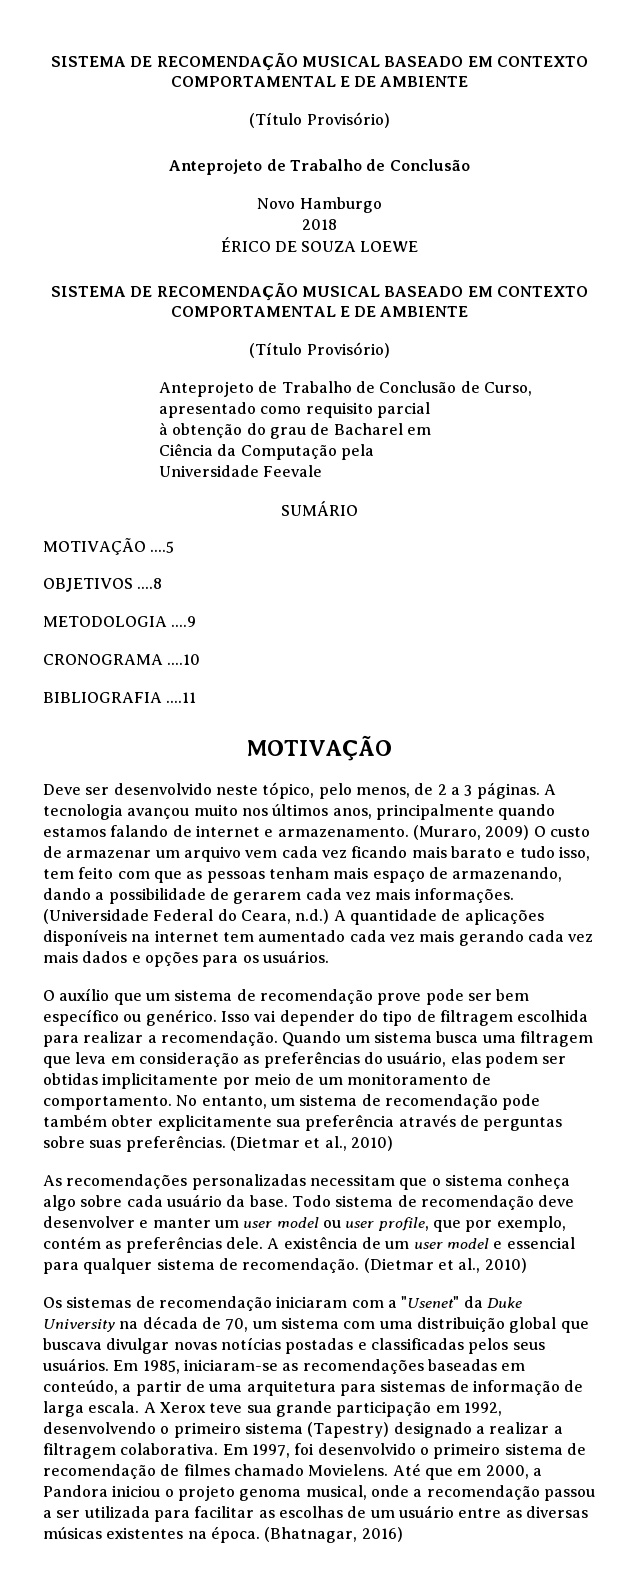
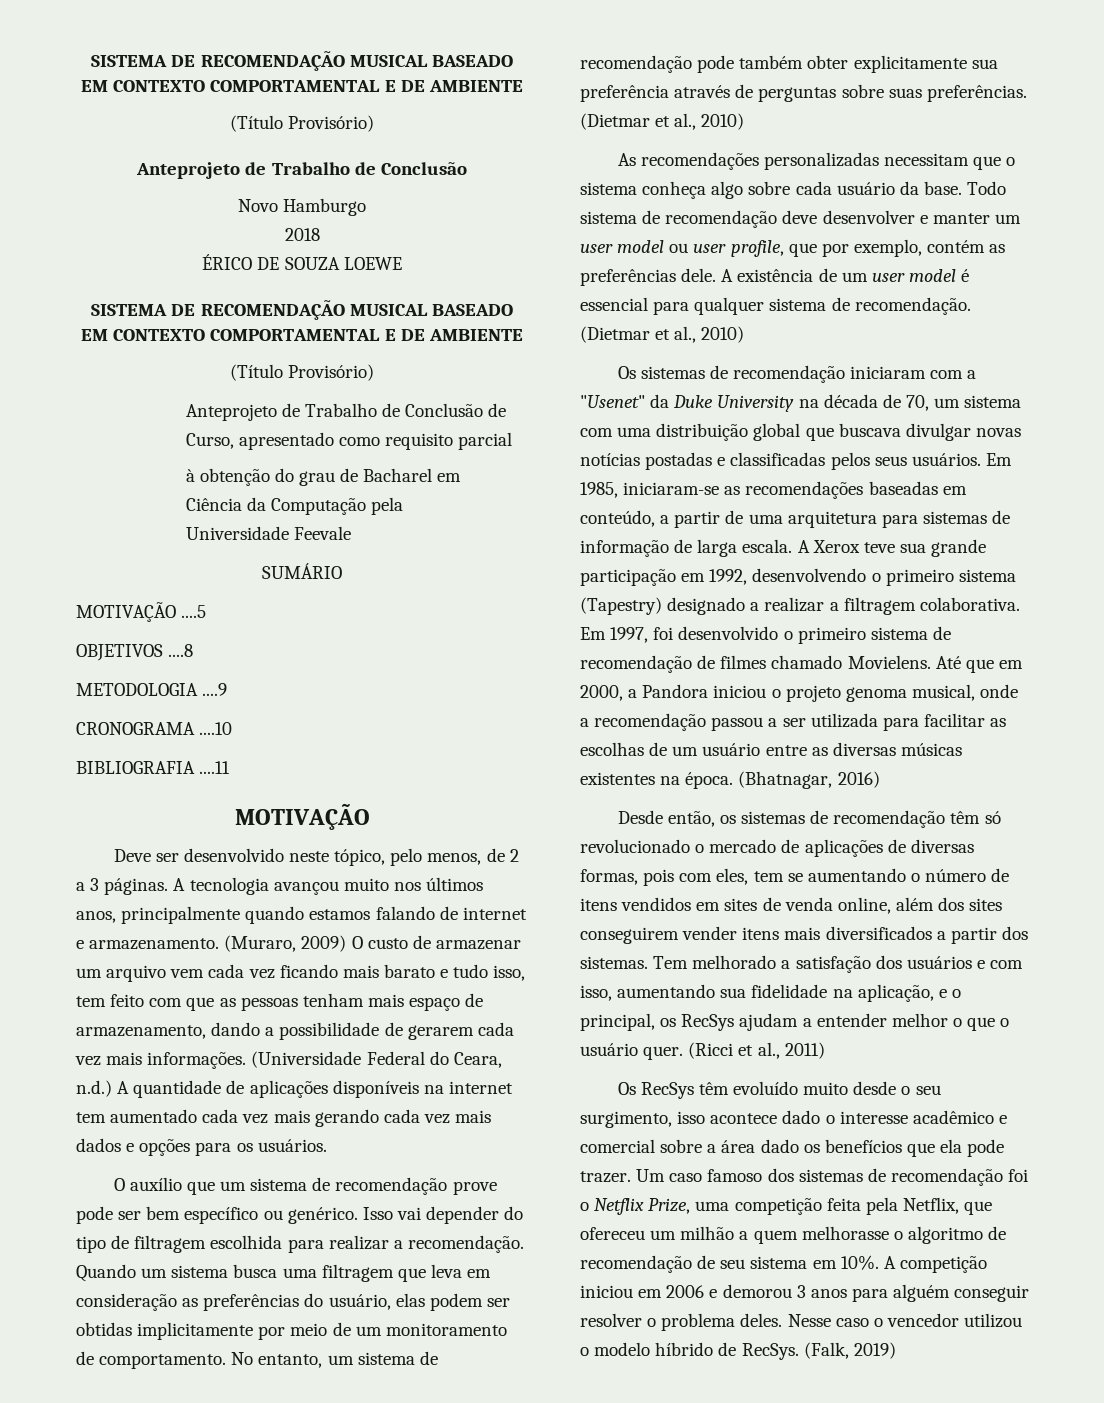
[452,867,563,882] armazenando, -> [76,1025,206,1039] armazenamento,
[493,1241,503,1249] e -> [961,269,970,282] é
(403, 1534) none -> [617,810,1001,828] [580,839,974,857] [580,868,1010,886] [580,897,1003,914] [580,926,1028,944] [580,955,1024,973] [580,984,961,1002] [580,1013,1010,1031] [580,1042,825,1060] [617,1081,941,1099] [580,1110,1007,1128] [580,1139,1005,1157] [580,1168,1029,1186] [580,1197,993,1215] [580,1226,1007,1244] [580,1255,987,1273] [580,1284,1030,1302] [580,1313,1023,1331] [580,1342,896,1360] // Desde então, os sistemas de recomendação têm só revolucionado o mercado de aplicações de diversas formas, pois com eles, tem se aumentando o número de itens vendidos em sites de venda online, além dos sites conseguirem vender itens mais diversificados a partir dos sistemas. Tem melhorado a satisfação dos usuários e com isso, aumentando sua fidelidade na aplicação, e o principal, os RecSys ajudam a entender melhor o que o usuário quer. (Ricci et al., 2011) // Os RecSys têm evoluído muito desde o seu surgimento, isso acontece dado o interesse acadêmico e comercial sobre a área dado os benefícios que ela pode trazer. Um caso famoso dos sistemas de recomendação foi o Netflix Prize, uma competição feita pela Netflix, que ofereceu um milhão a quem melhorasse o algoritmo de recomendação de seu sistema em 10%. A competição iniciou em 2006 e demorou 3 anos para alguém conseguir resolver o problema deles. Nesse caso o vencedor utilizou o modelo híbrido de RecSys. (Falk, 2019)

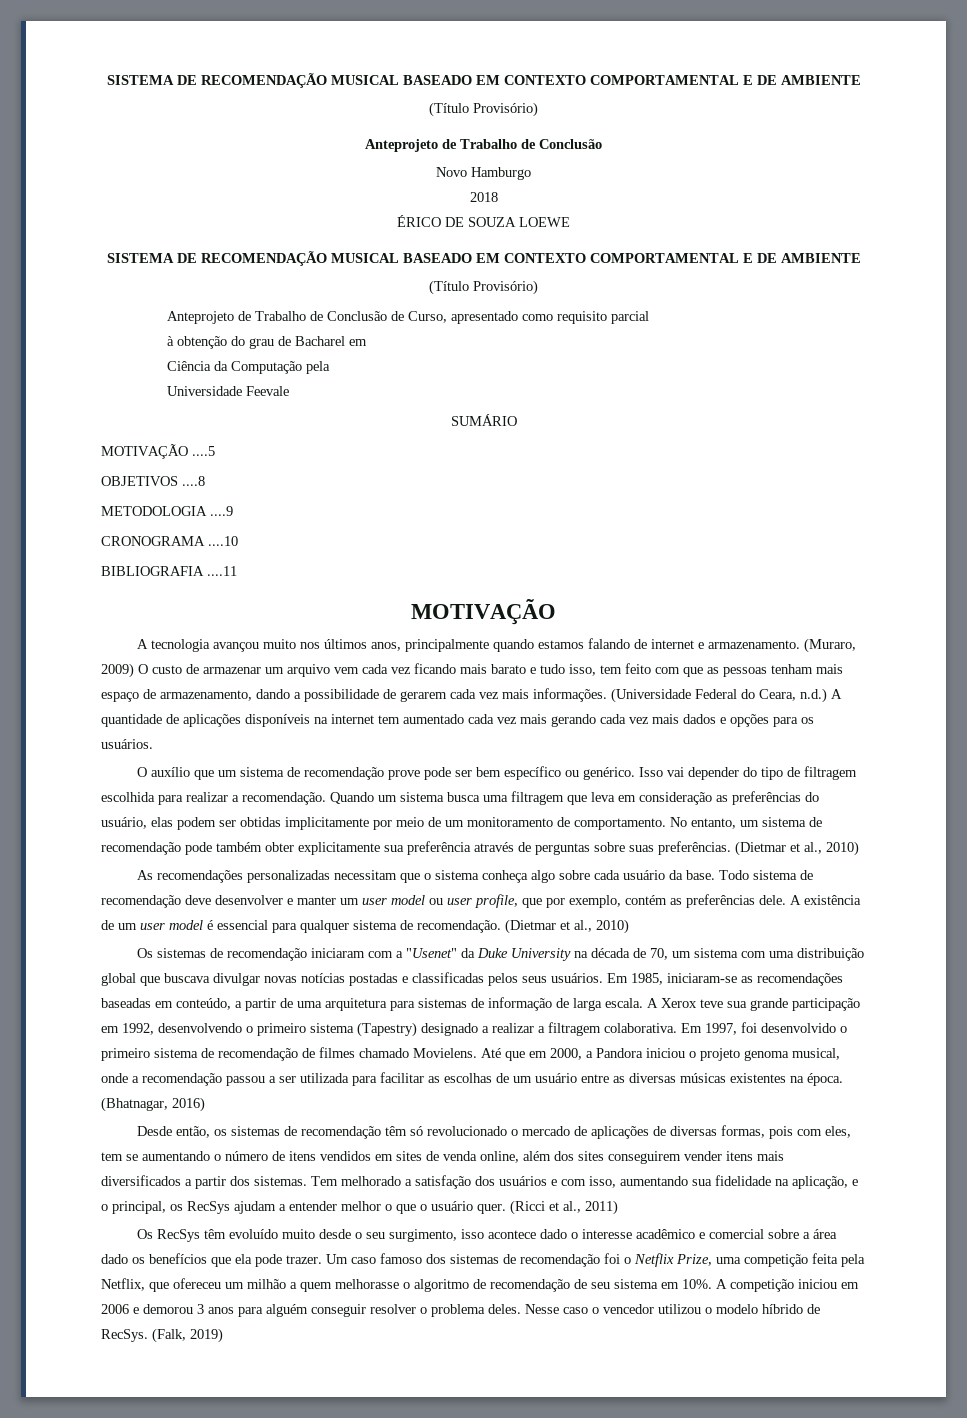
[113,848,519,866] [76,878,169,895] Deve ser desenvolvido neste tópico, pelo menos, de 2 a 3 páginas. -> (556, 612) none

